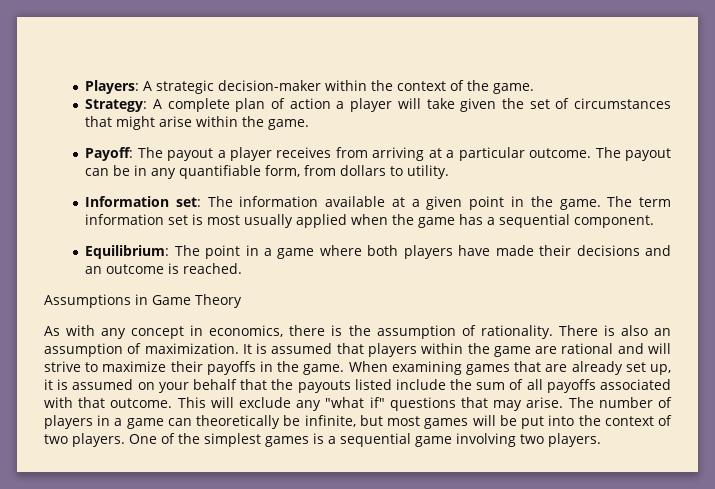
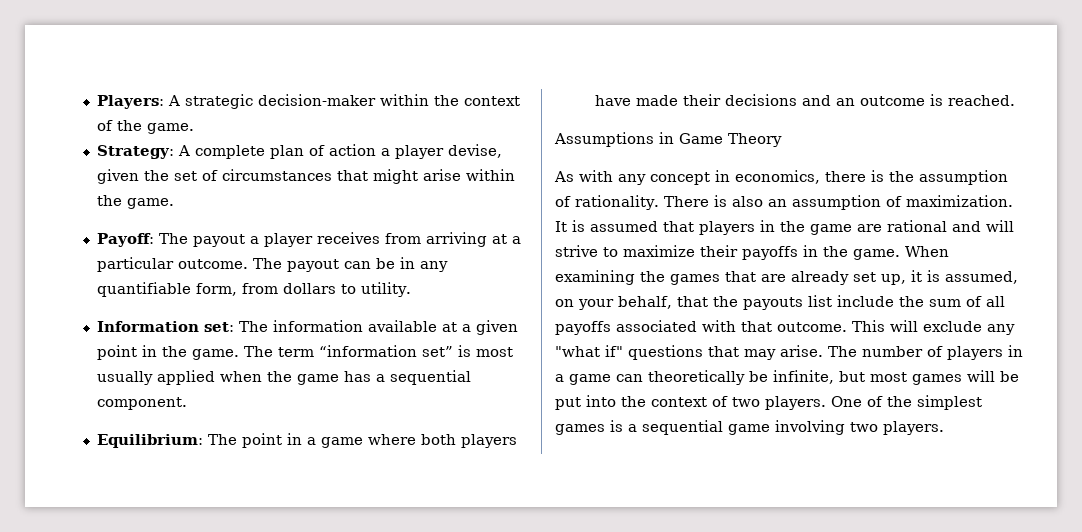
[397,98,455,109] will take -> [447,144,502,158] devise,
[85,214,189,225] information set -> [318,345,453,357] “information set”
[421,343,464,354] within -> [760,220,775,232] in
(462, 368) none -> [640,271,665,282] the
[72,379,134,390] assumed -> [945,271,1018,284] assumed,
[192,379,237,390] behalf -> [618,296,672,309] behalf,
[354,379,392,390] listed -> [808,295,832,307] list

